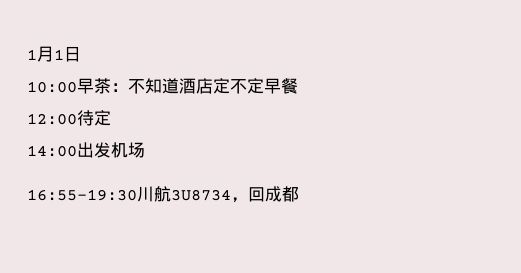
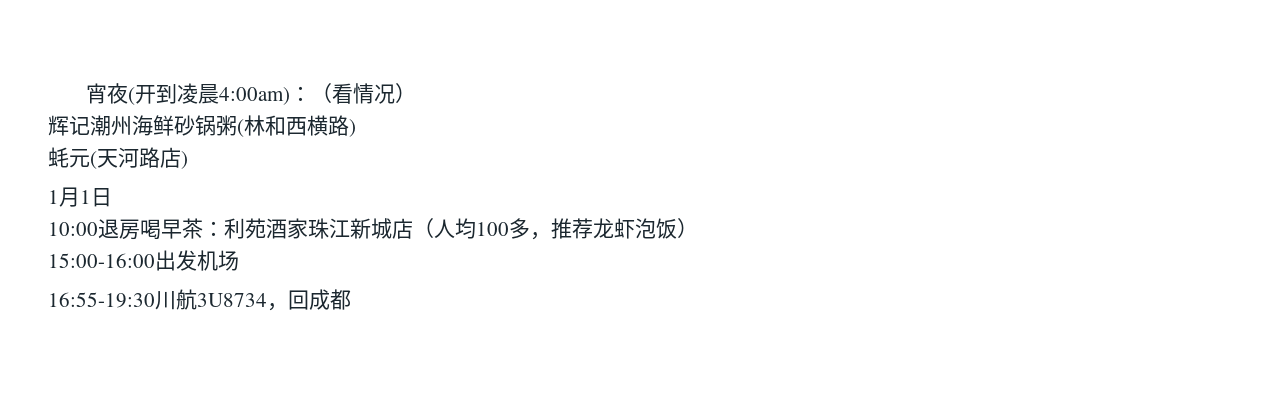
[27,46,81,62] [27,78,298,94] [27,110,111,126] [27,145,77,157] 1月1日 // 10:00早茶：不知道酒店定不定早餐 // 12:00待定 // 14:00 -> [86,83,417,105] [48,115,356,137] [48,147,188,169] [48,187,112,207] [48,218,698,240] [48,253,155,268] 宵夜(开到凌晨4:00am)：（看情况） // 辉记潮州海鲜砂锅粥(林和西横路) // 蚝元(天河路店) // 1月1日 // 10:00退房喝早茶：利苑酒家珠江新城店（人均100多，推荐龙虾泡饭） // 15:00-16:00

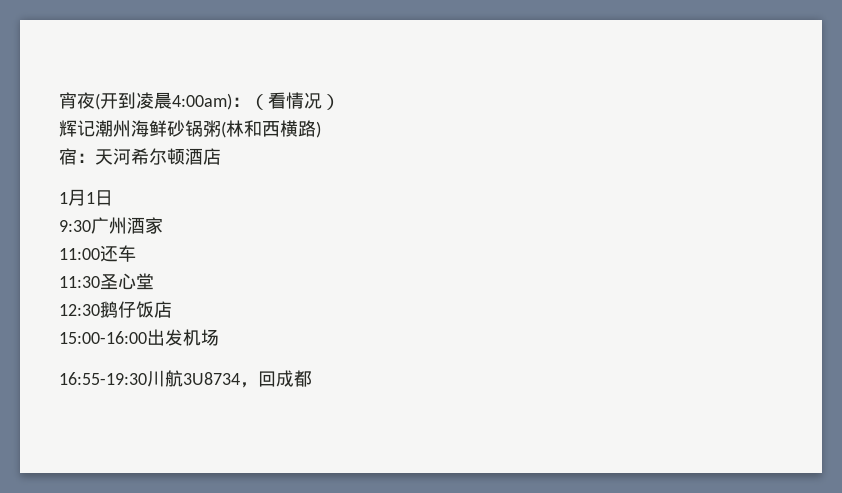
[48,147,188,169] 蚝元(天河路店) -> [59,148,221,165] 宿：天河希尔顿酒店
[48,218,698,240] 10:00退房喝早茶：利苑酒家珠江新城店（人均100多，推荐龙虾泡饭） -> [59,217,163,234] [59,245,136,262] [59,273,154,290] [59,301,172,318] 9:30广州酒家 // 11:00还车 // 11:30圣心堂 // 12:30鹅仔饭店

